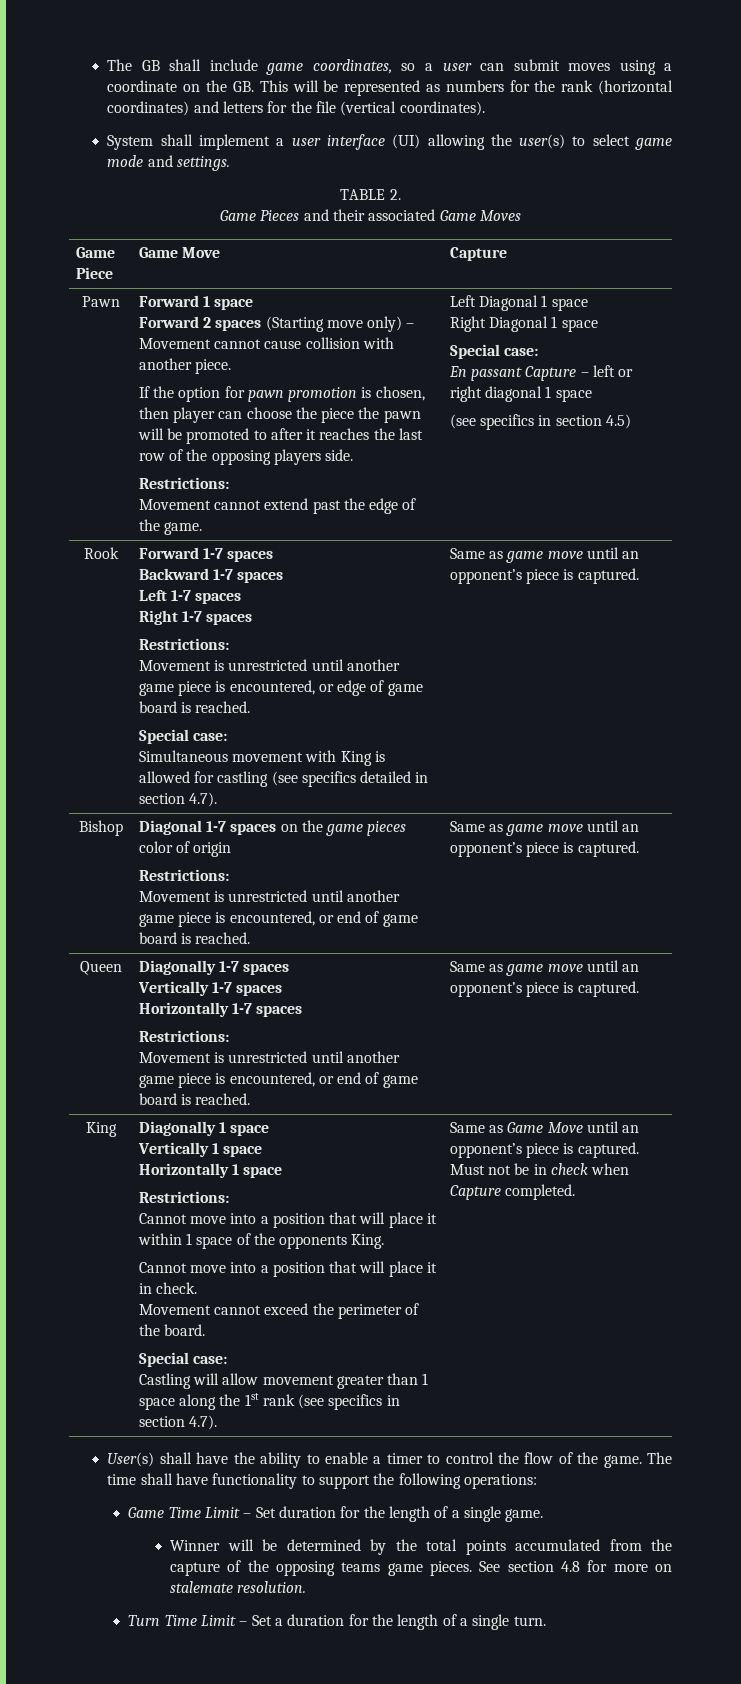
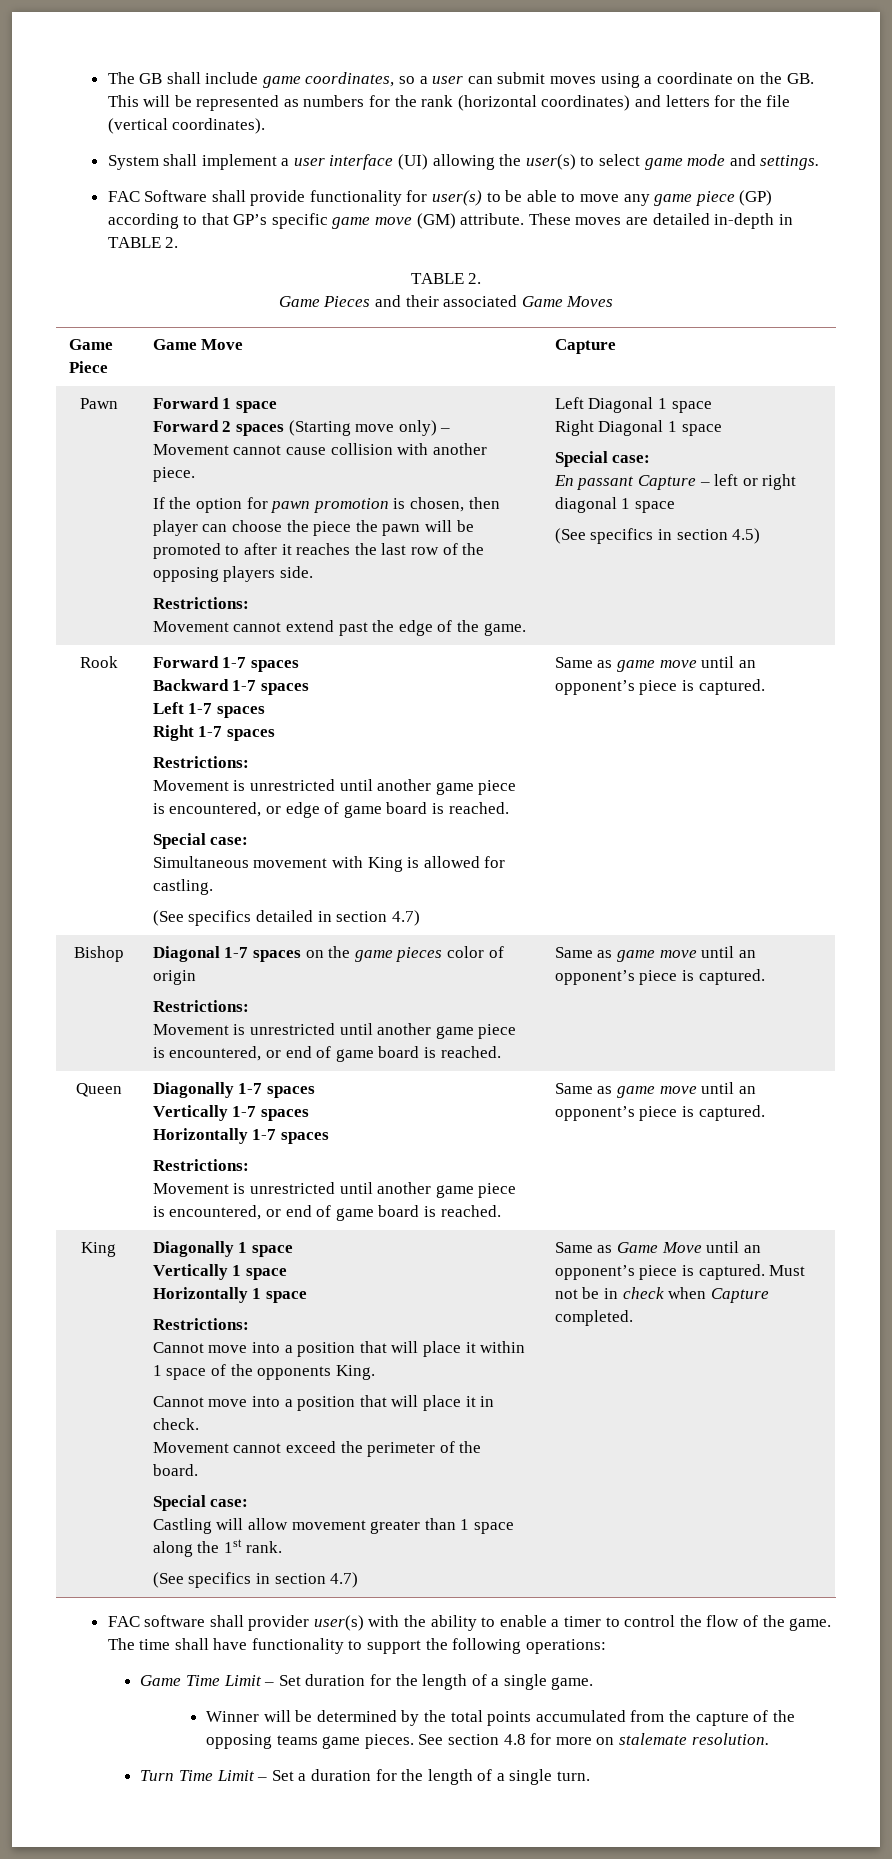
(231, 163) none -> [107,190,773,206] [107,213,793,229] [107,237,179,248] // FAC Software shall provide functionality for user(s) to be able to move any game piece (GP) according to that GP’s specific game move (GM) attribute. These moves are detailed in-depth in TABLE 2.
[449,414,476,429] (see -> [554,528,586,544] (See
[217,771,298,787] castling (see -> [152,879,213,895] [152,910,184,926] castling. // (See
[188,792,217,807] 4.7). -> [391,910,420,926] 4.7)
[262,1394,400,1410] [138,1415,217,1430] rank (see specifics in section 4.7). -> [245,1541,282,1553] [152,1572,359,1588] rank. // (See specifics in section 4.7)
[107,1452,229,1467] User(s) shall have -> [107,1615,400,1631] FAC software shall provider user(s) with

